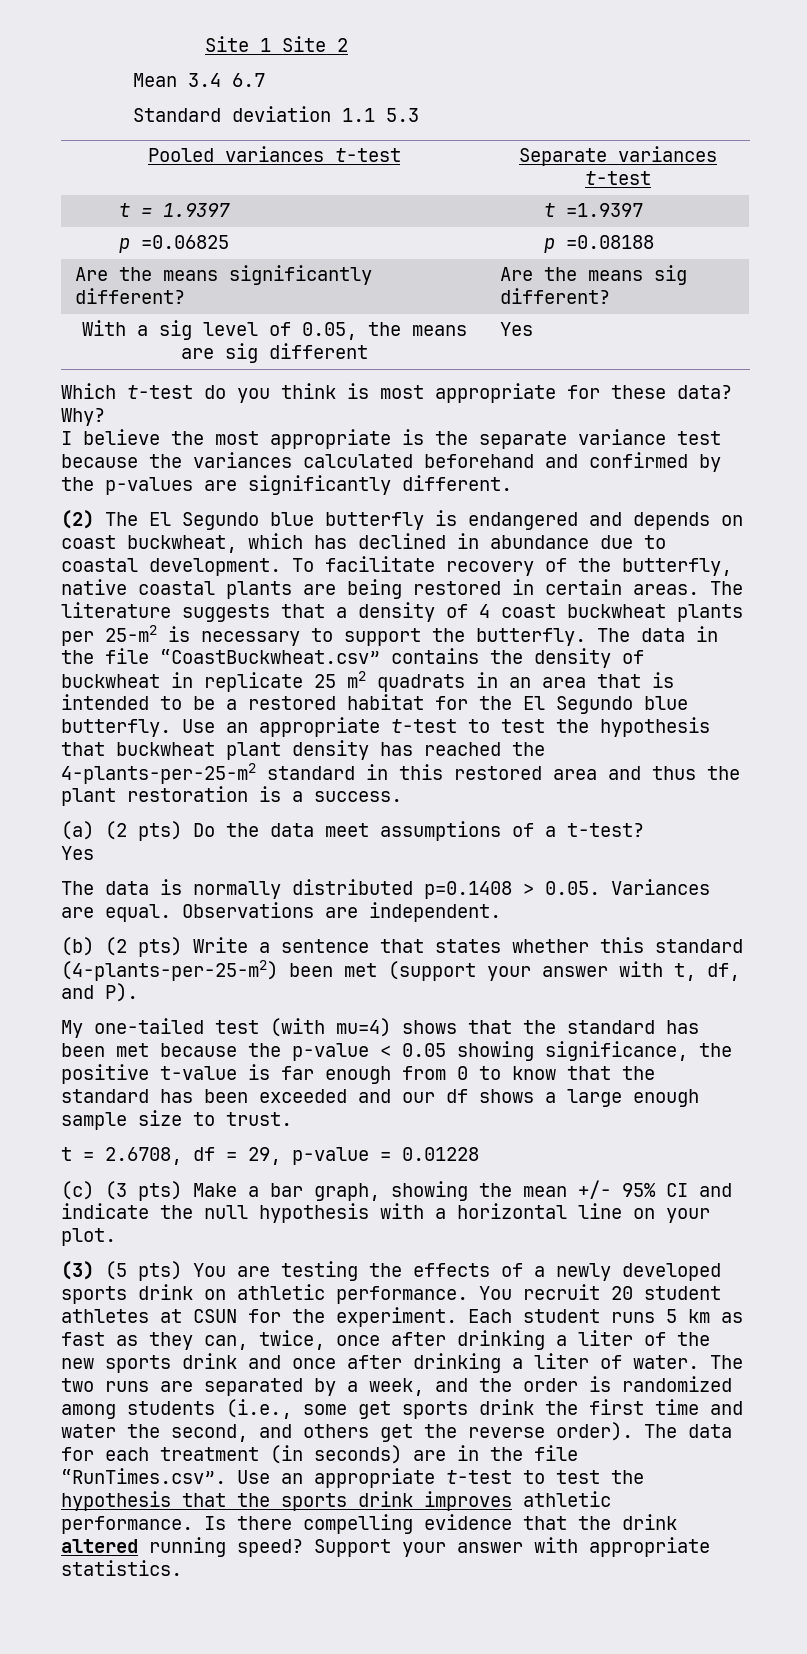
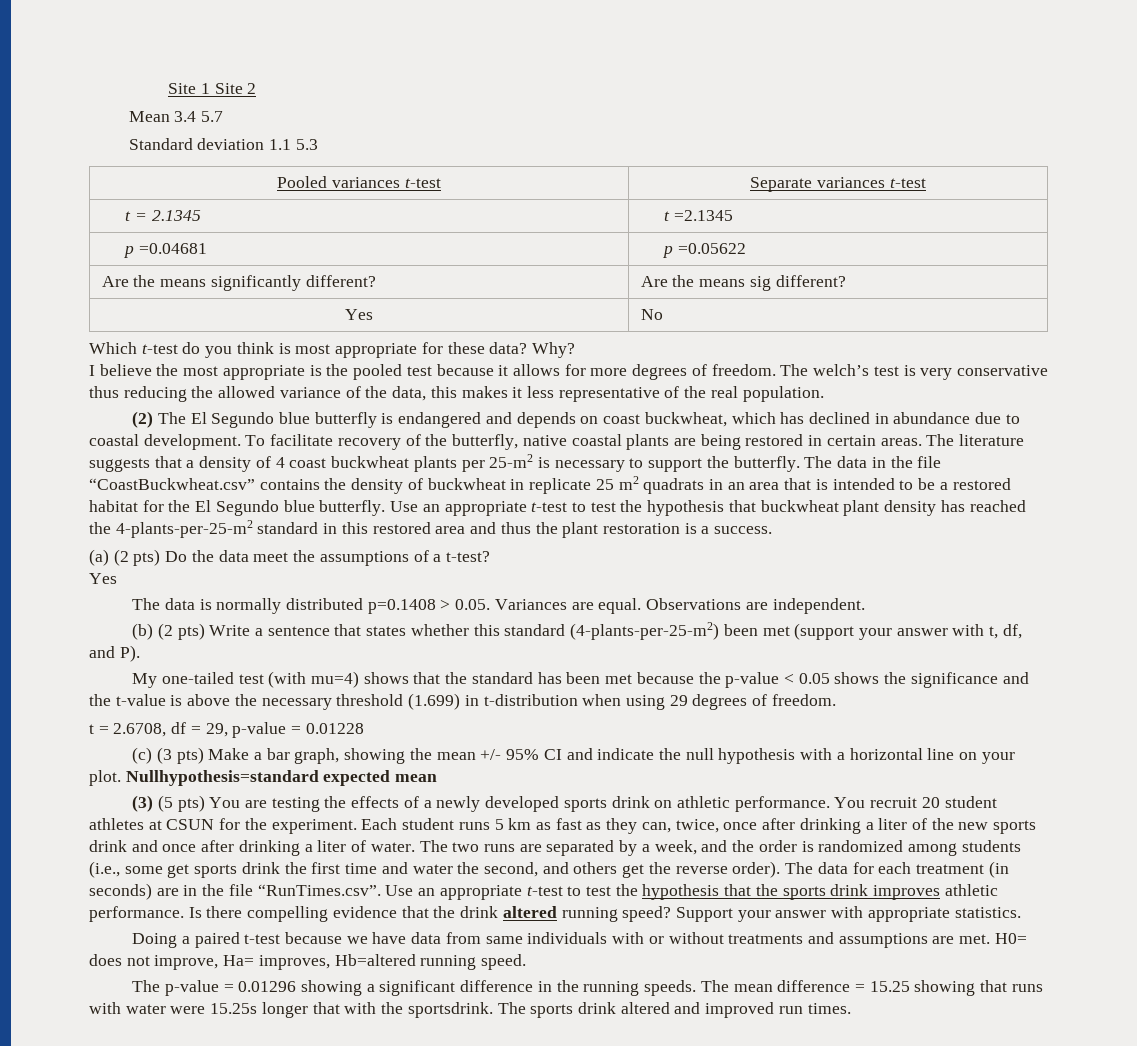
[231,73,265,87] 6.7 -> [201,111,224,122] 5.7
[162,203,230,217] [543,203,643,217] [118,235,229,253] [543,235,654,253] 1.9397 | t =1.9397 // p =0.06825 | p =0.08188 -> [151,210,201,221] [664,210,734,221] [123,243,208,258] [662,243,747,258] 2.1345 | t =2.1345 // p =0.04681 | p =0.05622
[81,320,467,340] [180,343,368,363] [500,322,534,336] With a sig level of 0.05, the means are sig different | Yes -> [345,309,373,320] [640,309,663,320] Yes | No
[479,429,721,449] [61,452,721,472] [61,475,512,495] separate variance test because the variances calculated beforehand and confirmed by the p-values are significantly different. -> [353,364,1048,380] [89,386,824,402] pooled test because it allows for more degrees of freedom. The welch’s test is very conservative thus reducing the allowed variance of the data, this makes it less representative of the real population.
(369, 830) none -> [293,550,316,562] the
[457,1041,732,1061] [61,1064,655,1084] [61,1089,699,1107] [61,1110,292,1130] showing significance, the positive t-value is far enough from 0 to know that the standard has been exceeded and our df shows a large enough sample size to trust. -> [834,672,1029,688] [89,693,836,710] shows the significance and the t-value is above the necessary threshold (1.699) in t-distribution when using 29 degrees of freedom.
(116, 1237) none -> [125,770,438,786] Nullhypothesis=standard expected mean
(182, 1568) none -> [132,932,1027,948] [89,954,527,970] [132,980,1043,996] [89,1002,851,1018] // Doing a paired t-test because we have data from same individuals with or without treatments and assumptions are met. H0= does not improve, Ha= improves, Hb=altered running speed. // The p-value = 0.01296 showing a significant difference in the running speeds. The mean difference = 15.25 showing that runs with water were 15.25s longer that with the sportsdrink. The sports drink altered and improved run times.

